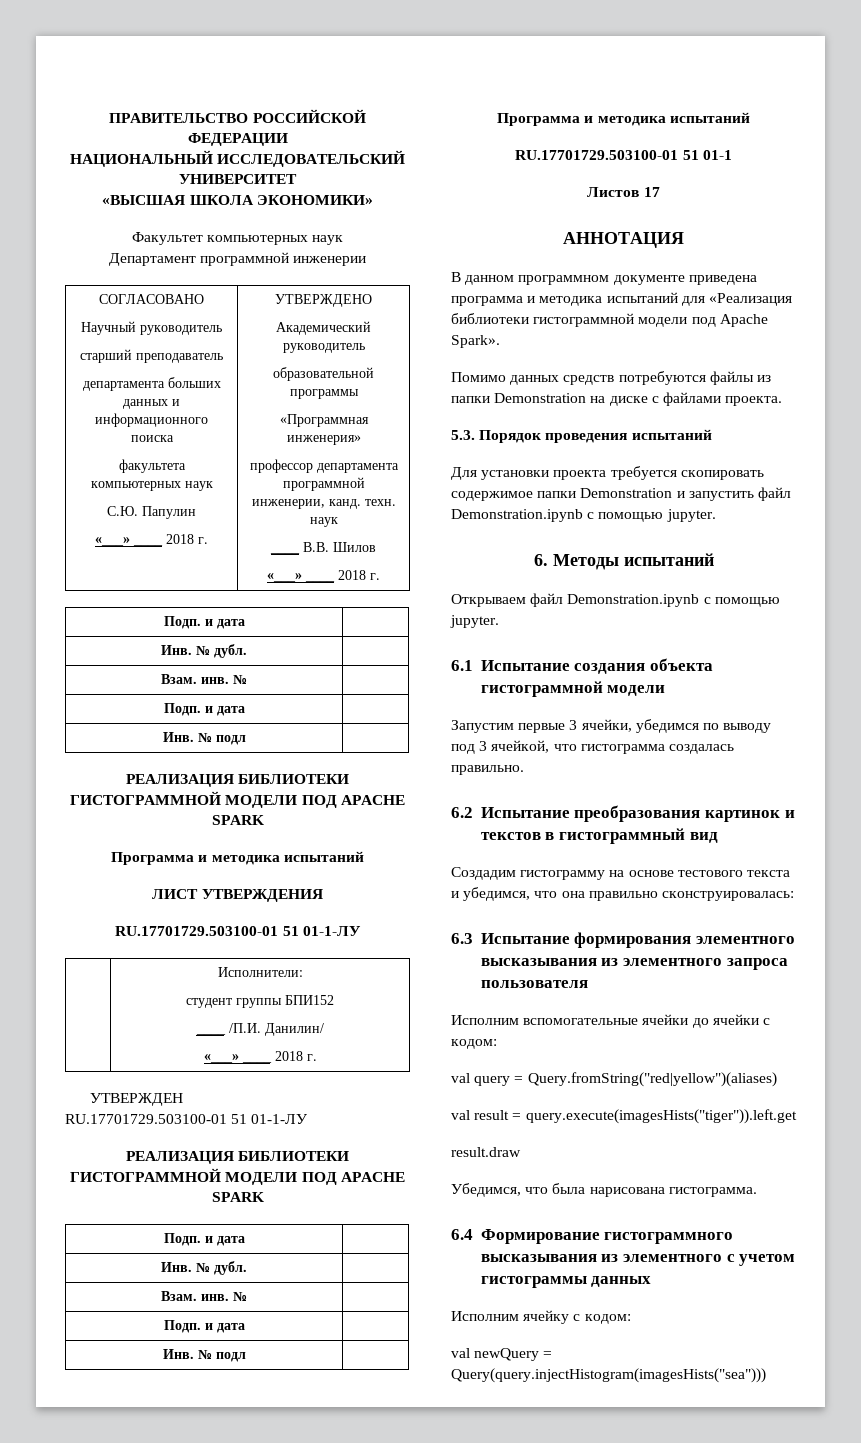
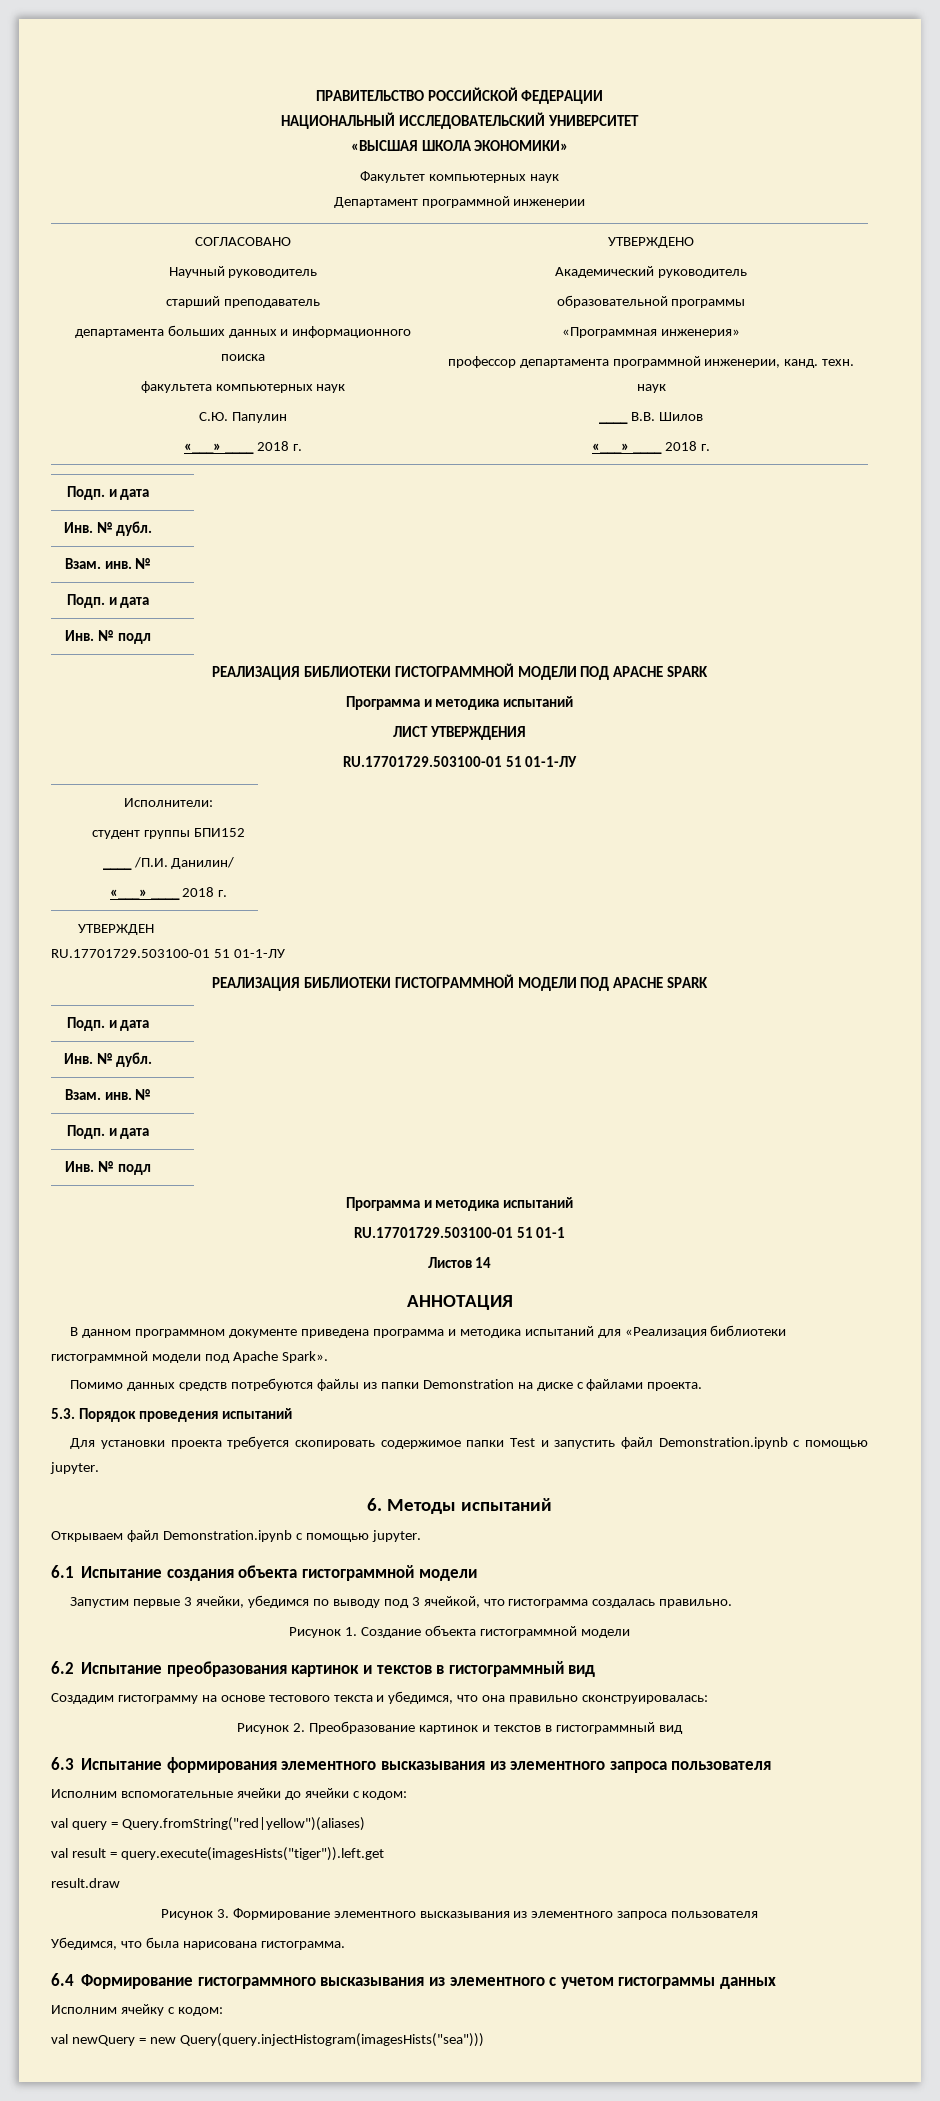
[643,187,660,197] 17 -> [475,1257,492,1268] 14
[580,488,673,498] Demonstration -> [510,1438,536,1447] Test
(524, 770) none -> [289,1625,630,1638] // Рисунок 1. Создание объекта гистограммной модели
(794, 896) none -> [237,1721,683,1734] // Рисунок 2. Преобразование картинок и текстов в гистограммный вид
(521, 1152) none -> [160,1908,759,1920] // Рисунок 3. Формирование элементного высказывания из элементного запроса пользователя
(553, 1354) none -> [149,2037,176,2044] new

